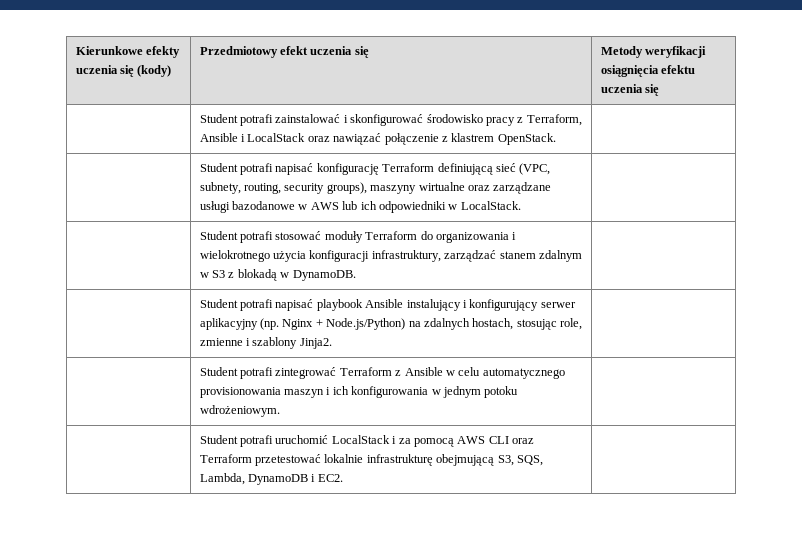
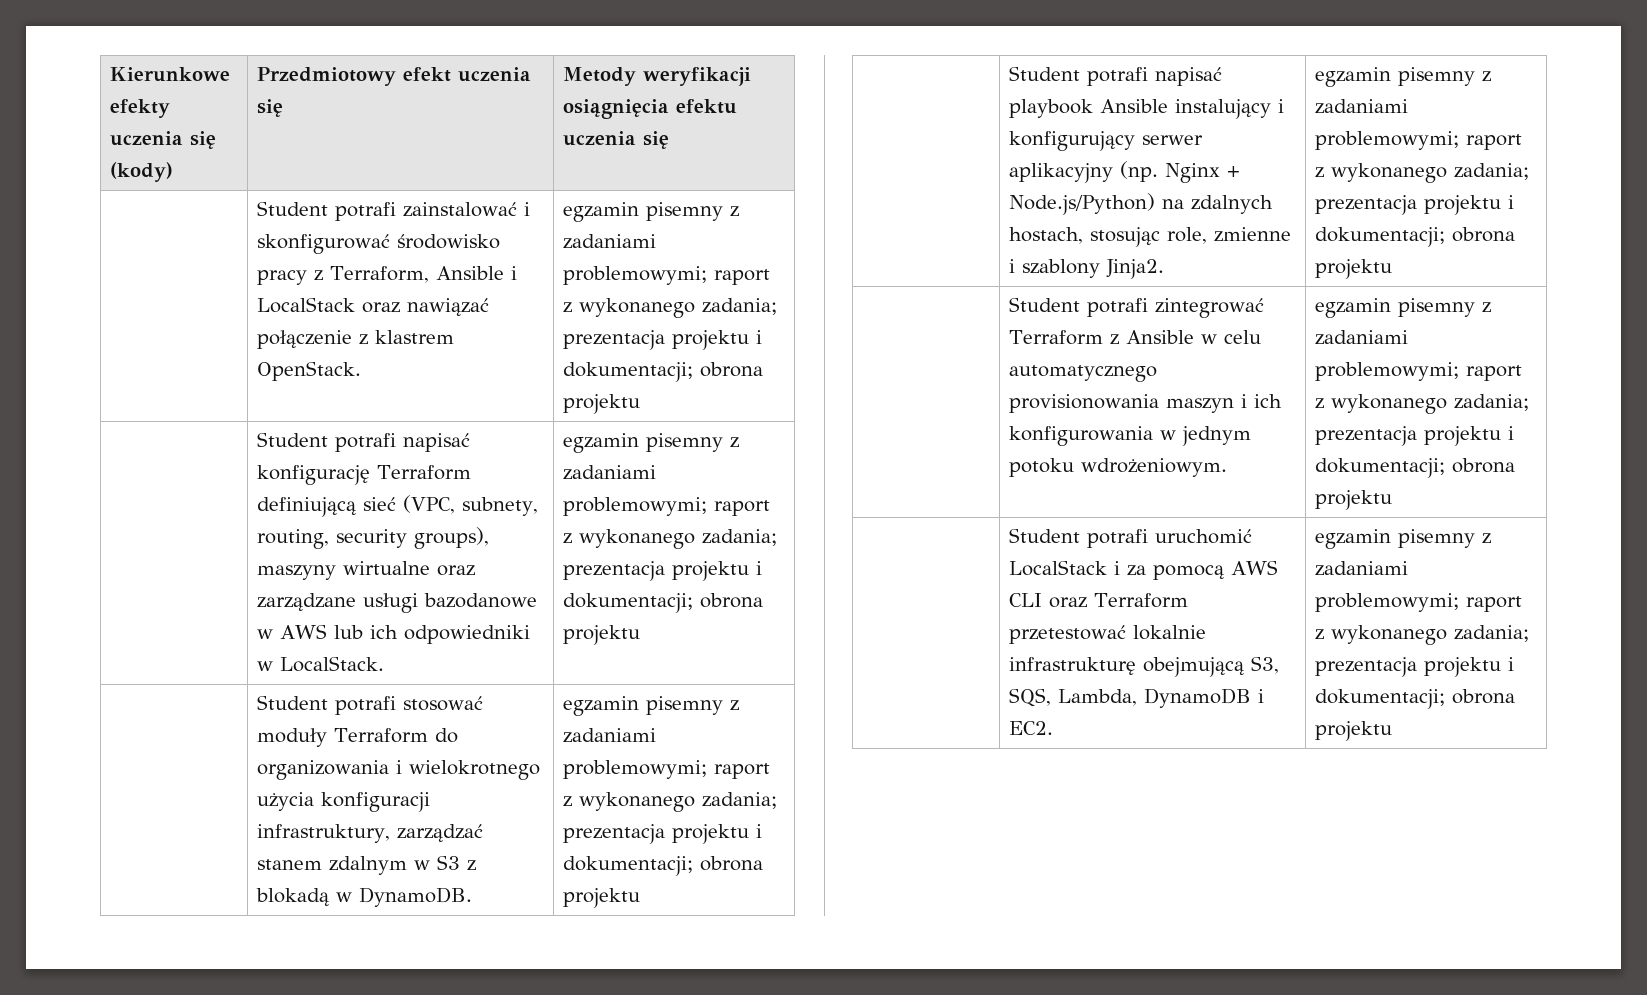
(556, 139) none -> [562,202,739,222] [562,234,656,249] [562,266,770,285] [562,298,777,318] [562,330,762,350] [562,362,763,382] [562,394,640,414] egzamin pisemny z zadaniami problemowymi; raport z wykonanego zadania; prezentacja projektu i dokumentacji; obrona projektu
(521, 205) none -> [562,433,739,453] [562,465,656,480] [562,497,770,516] [562,529,777,549] [562,561,762,581] [562,593,763,613] [562,625,640,645] egzamin pisemny z zadaniami problemowymi; raport z wykonanego zadania; prezentacja projektu i dokumentacji; obrona projektu
(356, 275) none -> [562,696,739,716] [562,728,656,743] [562,760,770,779] [562,792,777,812] [562,824,762,844] [562,856,763,876] [562,888,640,908] egzamin pisemny z zadaniami problemowymi; raport z wykonanego zadania; prezentacja projektu i dokumentacji; obrona projektu
(332, 343) none -> [1314,67,1491,87] [1314,99,1408,114] [1314,131,1522,150] [1314,163,1529,183] [1314,195,1514,215] [1314,227,1515,247] [1314,259,1392,279] egzamin pisemny z zadaniami problemowymi; raport z wykonanego zadania; prezentacja projektu i dokumentacji; obrona projektu
(280, 411) none -> [1314,298,1491,318] [1314,330,1408,345] [1314,362,1522,381] [1314,394,1529,414] [1314,426,1514,446] [1314,458,1515,478] [1314,490,1392,510] egzamin pisemny z zadaniami problemowymi; raport z wykonanego zadania; prezentacja projektu i dokumentacji; obrona projektu
(343, 478) none -> [1314,529,1491,549] [1314,561,1408,576] [1314,593,1522,612] [1314,625,1529,645] [1314,657,1514,677] [1314,689,1515,709] [1314,721,1392,741] egzamin pisemny z zadaniami problemowymi; raport z wykonanego zadania; prezentacja projektu i dokumentacji; obrona projektu

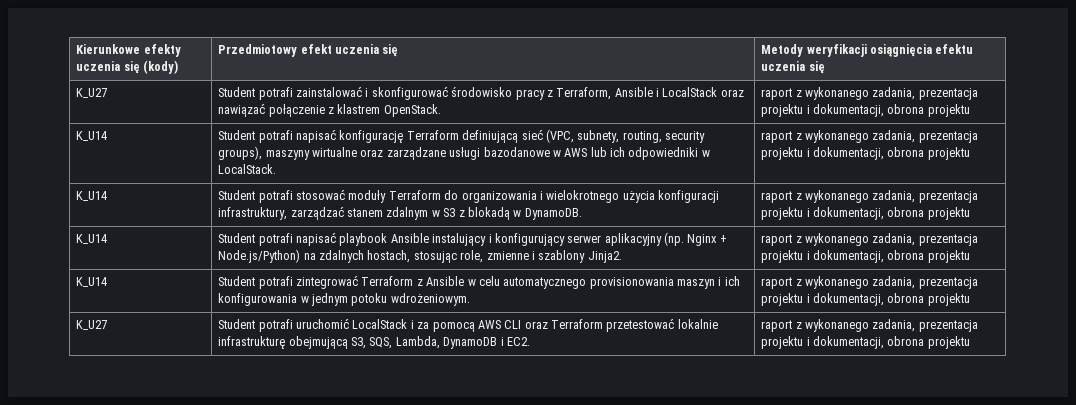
(669, 140) none -> [76,88,108,98] K_U27
[562,202,739,222] [562,234,656,249] [562,266,770,285] [562,298,777,318] [562,330,762,350] [562,362,763,382] [562,394,640,414] egzamin pisemny z zadaniami problemowymi; raport z wykonanego zadania; prezentacja projektu i dokumentacji; obrona projektu // -> [761,87,978,100] [761,104,970,117] [76,131,108,141] raport z wykonanego zadania, prezentacja projektu i dokumentacji, obrona projektu // K_U14
[562,433,739,453] [562,465,656,480] [562,497,770,516] [562,529,777,549] [562,561,762,581] [562,593,763,613] [562,625,640,645] egzamin pisemny z zadaniami problemowymi; raport z wykonanego zadania; prezentacja projektu i dokumentacji; obrona projektu // -> [761,130,978,143] [761,147,970,160] [76,191,108,201] raport z wykonanego zadania, prezentacja projektu i dokumentacji, obrona projektu // K_U14
[562,696,739,716] [562,728,656,743] [562,760,770,779] [562,792,777,812] [562,824,762,844] [562,856,763,876] [562,888,640,908] egzamin pisemny z zadaniami problemowymi; raport z wykonanego zadania; prezentacja projektu i dokumentacji; obrona projektu // -> [761,190,978,203] [761,207,970,220] [76,234,108,244] raport z wykonanego zadania, prezentacja projektu i dokumentacji, obrona projektu // K_U14
[1314,67,1491,87] [1314,99,1408,114] [1314,131,1522,150] [1314,163,1529,183] [1314,195,1514,215] [1314,227,1515,247] [1314,259,1392,279] egzamin pisemny z zadaniami problemowymi; raport z wykonanego zadania; prezentacja projektu i dokumentacji; obrona projektu // -> [761,233,978,246] [761,250,970,263] [76,277,108,287] raport z wykonanego zadania, prezentacja projektu i dokumentacji, obrona projektu // K_U14
[1314,298,1491,318] [1314,330,1408,345] [1314,362,1522,381] [1314,394,1529,414] [1314,426,1514,446] [1314,458,1515,478] [1314,490,1392,510] egzamin pisemny z zadaniami problemowymi; raport z wykonanego zadania; prezentacja projektu i dokumentacji; obrona projektu // -> [761,276,978,289] [761,293,970,306] [76,320,108,330] raport z wykonanego zadania, prezentacja projektu i dokumentacji, obrona projektu // K_U27
[1314,529,1491,549] [1314,561,1408,576] [1314,593,1522,612] [1314,625,1529,645] [1314,657,1514,677] [1314,689,1445,709] egzamin pisemny z zadaniami problemowymi; raport z wykonanego zadania; prezentacja projektu i dokumentacji; -> [761,319,978,332] [761,336,885,349] raport z wykonanego zadania, prezentacja projektu i dokumentacji,

